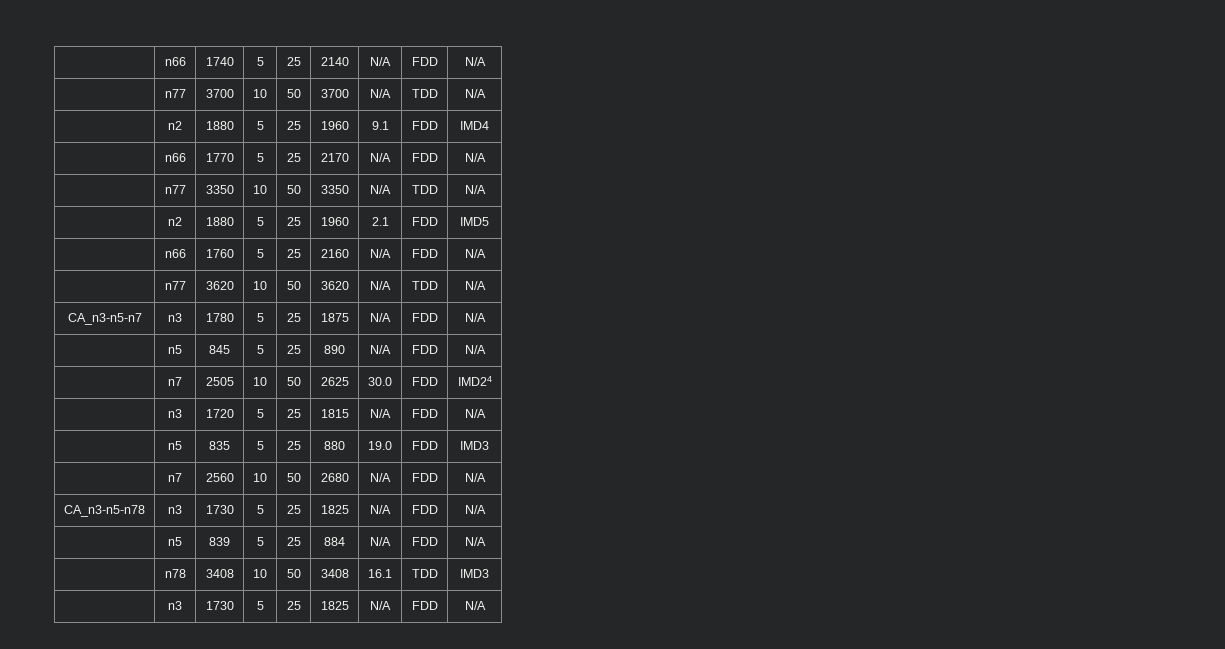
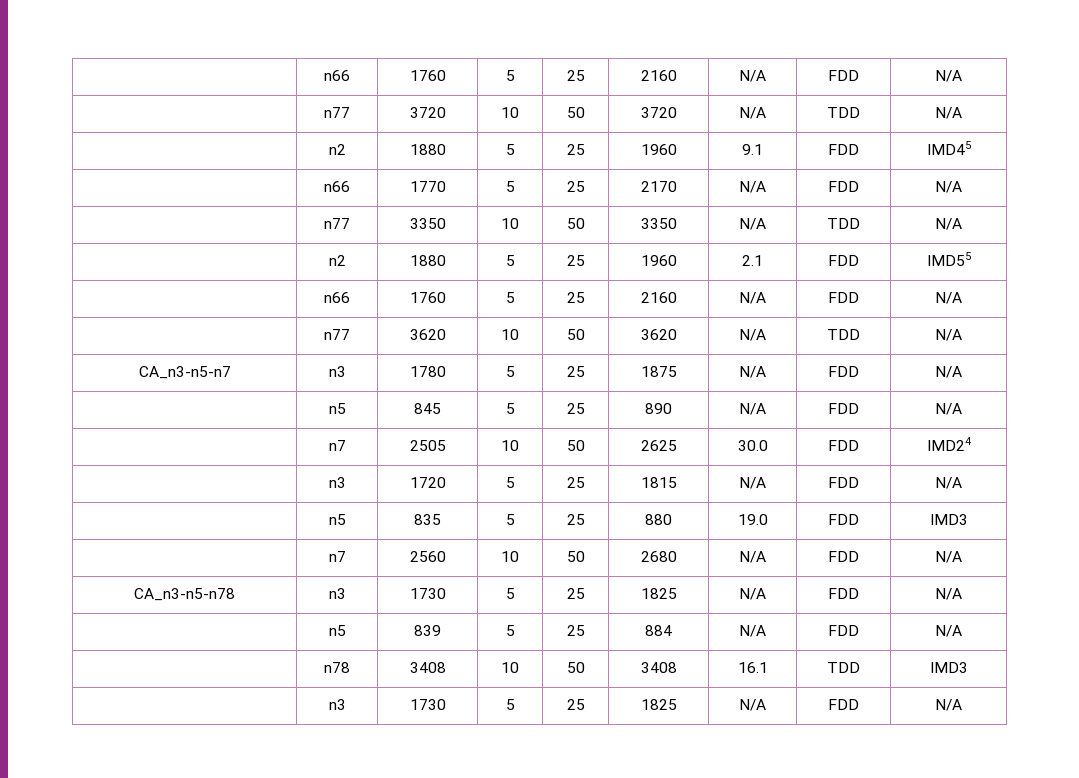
[164,57,186,66] [205,57,234,66] [256,57,264,66] [286,57,301,66] [320,57,349,66] [370,57,391,66] [411,57,438,66] [464,57,486,66] [164,89,186,98] [205,89,234,98] [253,89,267,98] [286,89,301,98] [320,89,349,98] | n66 | 1740 | 5 | 25 | 2140 | N/A | FDD | N/A // | n77 | 3700 | 10 | 50 | 3700 -> [324,70,350,81] [409,70,446,81] [505,70,515,81] [566,70,585,81] [640,70,677,81] [739,70,766,82] [828,70,859,81] [935,70,962,82] [324,107,350,118] [409,107,446,118] [501,107,519,118] [566,107,585,118] [640,107,677,118] | n66 | 1760 | 5 | 25 | 2160 | N/A | FDD | N/A // | n77 | 3720 | 10 | 50 | 3720
[460,121,489,130] IMD4 -> [926,141,971,155] IMD45
[460,217,489,226] IMD5 -> [926,252,971,266] IMD55

